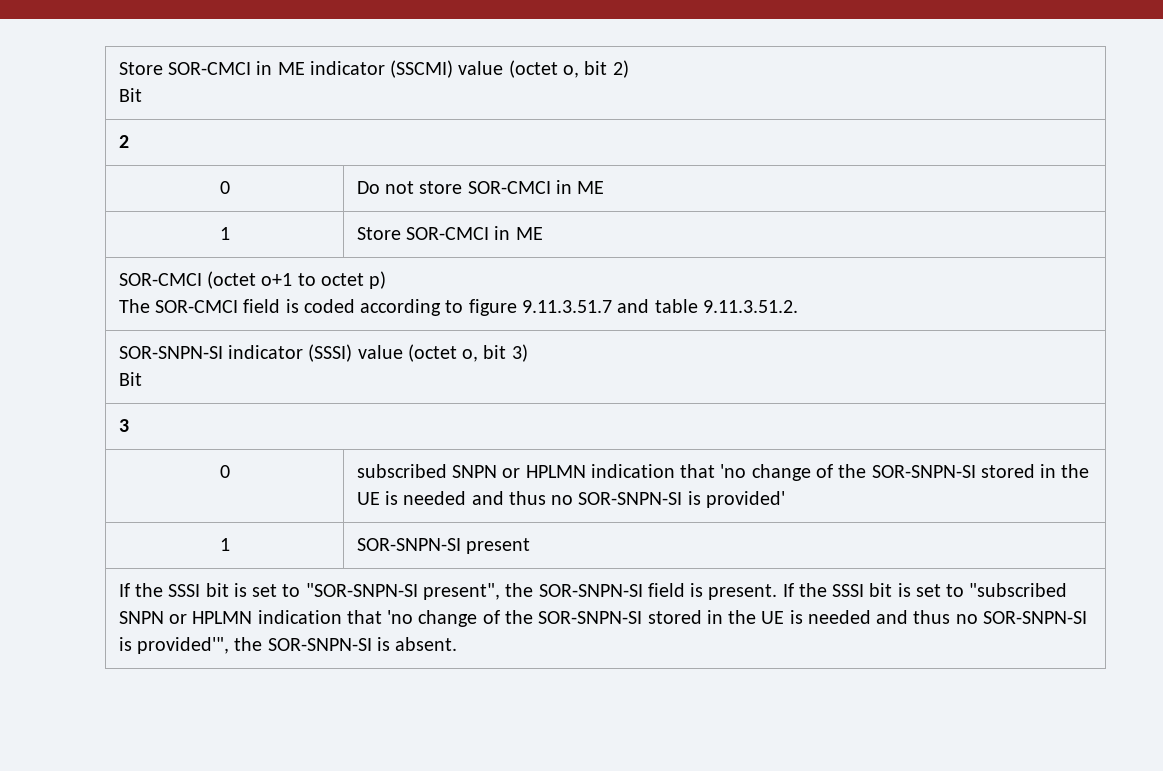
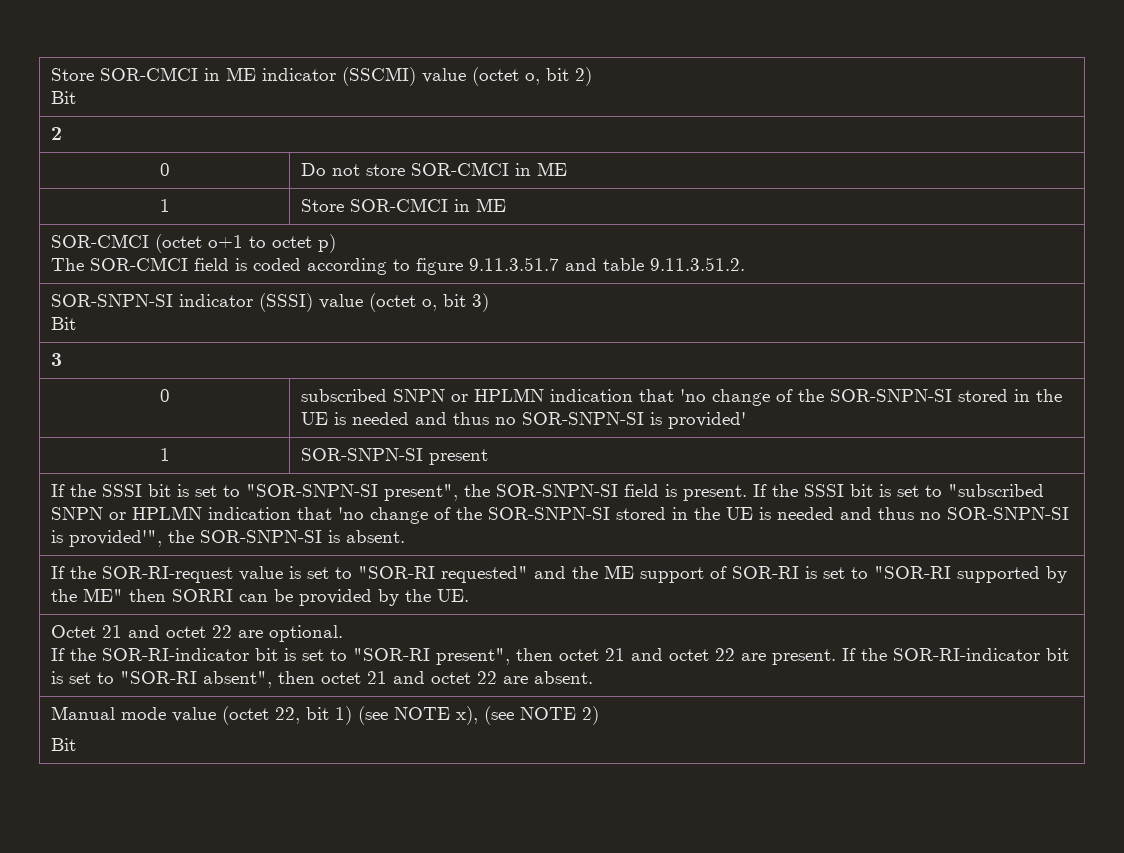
(458, 644) none -> [50,565,1067,583] [50,588,469,606] [50,625,343,642] [50,648,1069,665] [50,671,593,688] [50,706,599,725] [50,738,76,751] // If the SOR-RI-request value is set to "SOR-RI requested" and the ME support of SOR-RI is set to "SOR-RI supported by the ME" then SORRI can be provided by the UE. // Octet 21 and octet 22 are optional. // If the SOR-RI-indicator bit is set to "SOR-RI present", then octet 21 and octet 22 are present. If the SOR-RI-indicator bit is set to "SOR-RI absent", then octet 21 and octet 22 are absent. // Manual mode value (octet 22, bit 1) (see NOTE x), (see NOTE 2) // Bit

